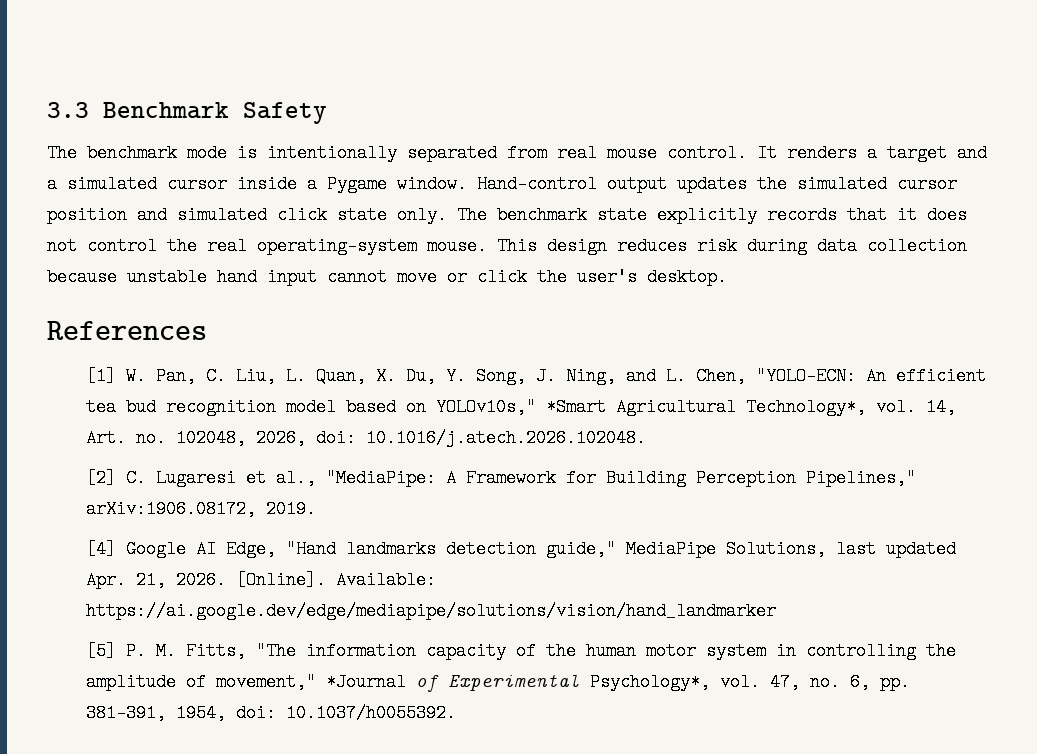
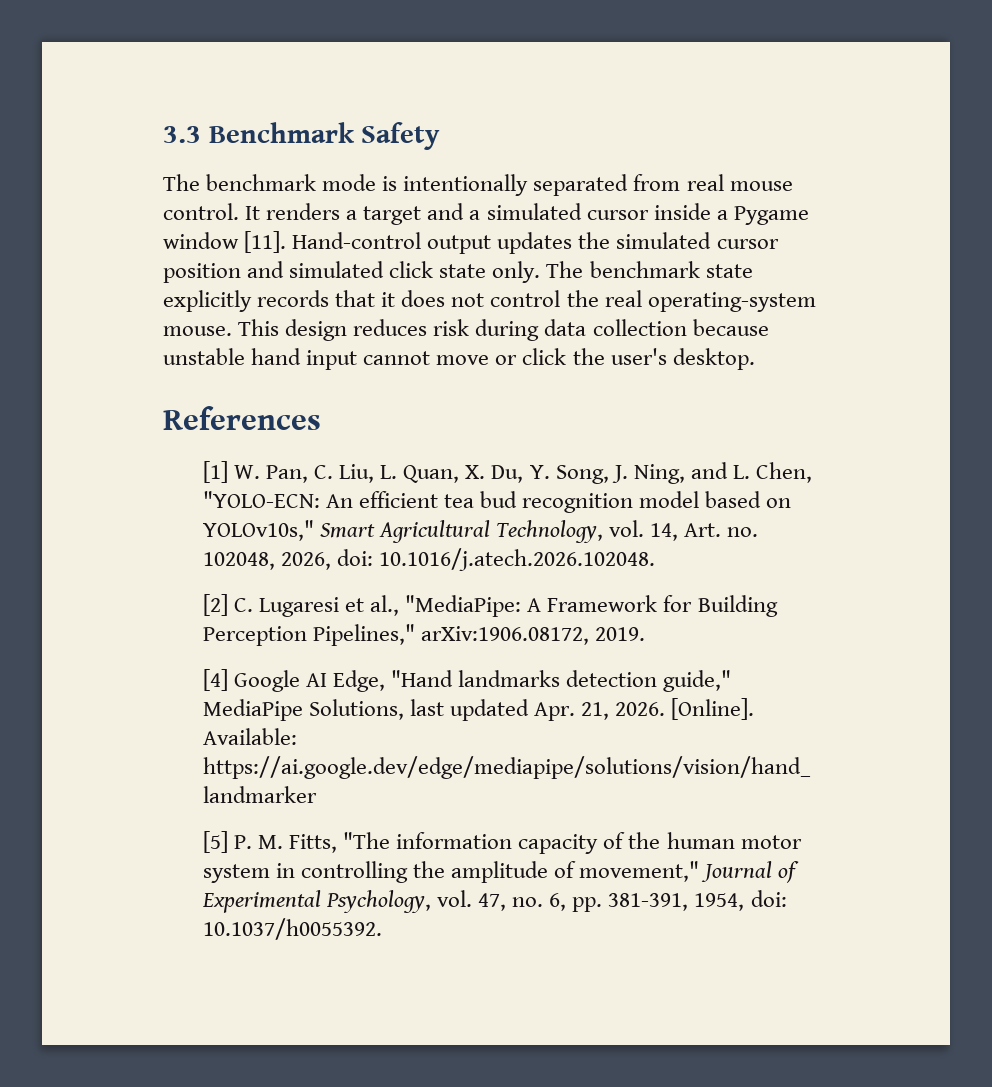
[397,175,467,193] window. -> [163,231,287,253] window [11].
[545,398,866,416] *Smart Agricultural Technology*, -> [319,520,604,543] Smart Agricultural Technology,
[325,673,406,691] *Journal -> [701,861,773,882] Journal
[589,673,710,691] Psychology*, -> [325,890,431,913] Psychology,

